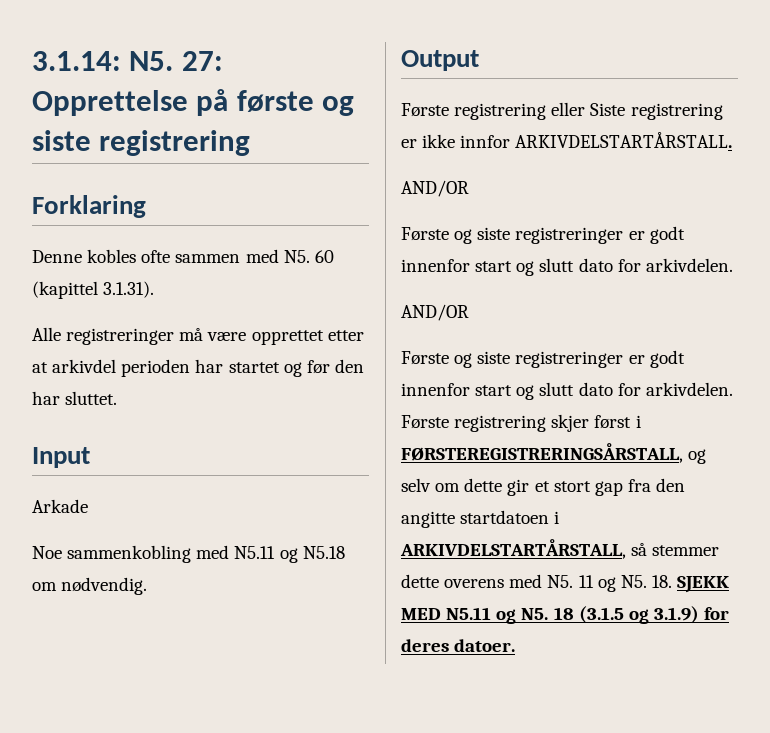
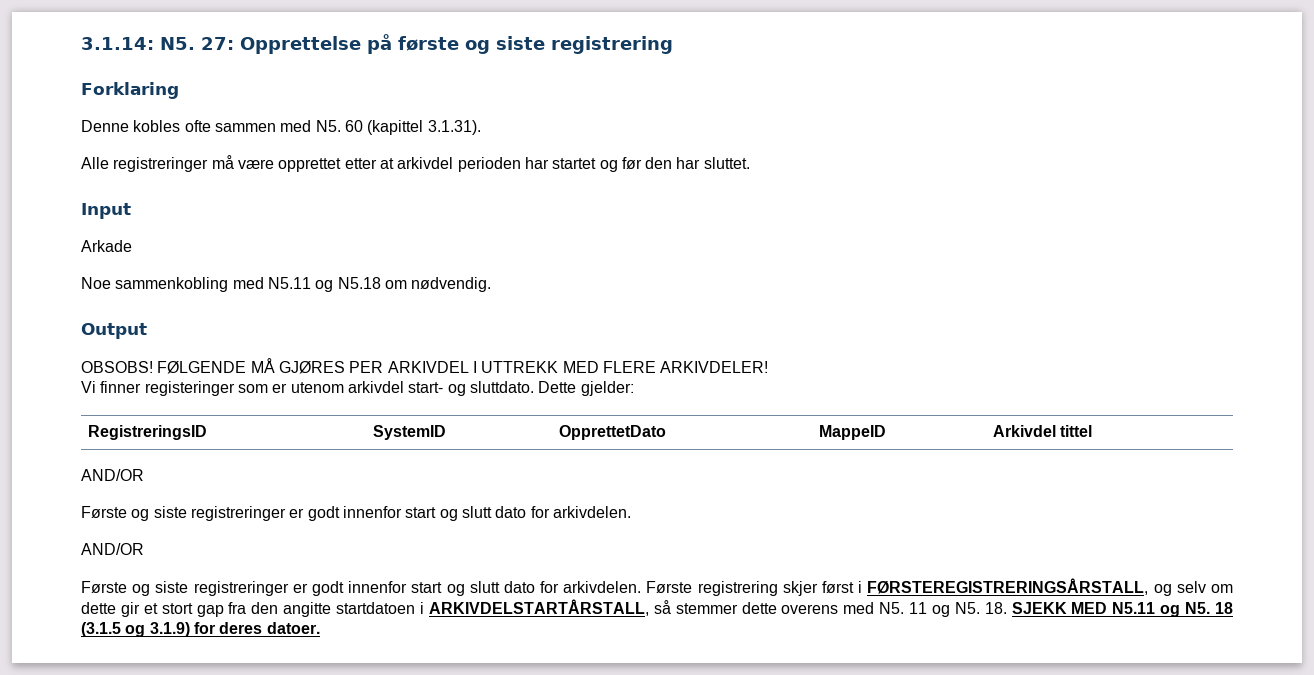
[401,102,723,120] [401,132,733,148] Første registrering eller Siste registrering er ikke innfor ARKIVDELSTARTÅRSTALL. -> [81,358,769,374] [81,381,634,396] [87,425,207,440] [372,425,446,440] [558,425,666,440] [818,425,886,440] [992,425,1092,437] OBSOBS! FØLGENDE MÅ GJØRES PER ARKIVDEL I UTTREKK MED FLERE ARKIVDELER! // Vi finner registeringer som er utenom arkivdel start- og sluttdato. Dette gjelder: // RegistreringsID | SystemID | OpprettetDato | MappeID | Arkivdel tittel

